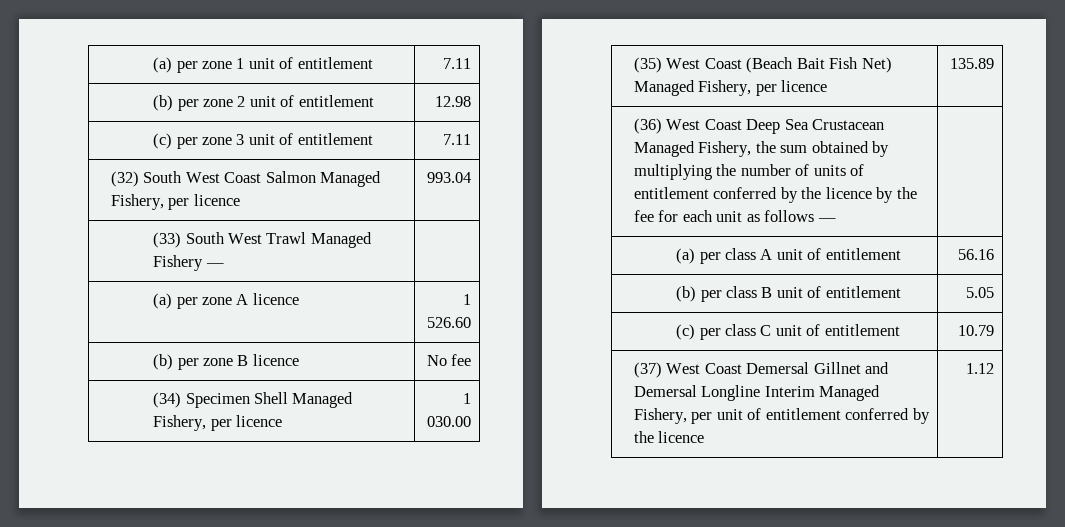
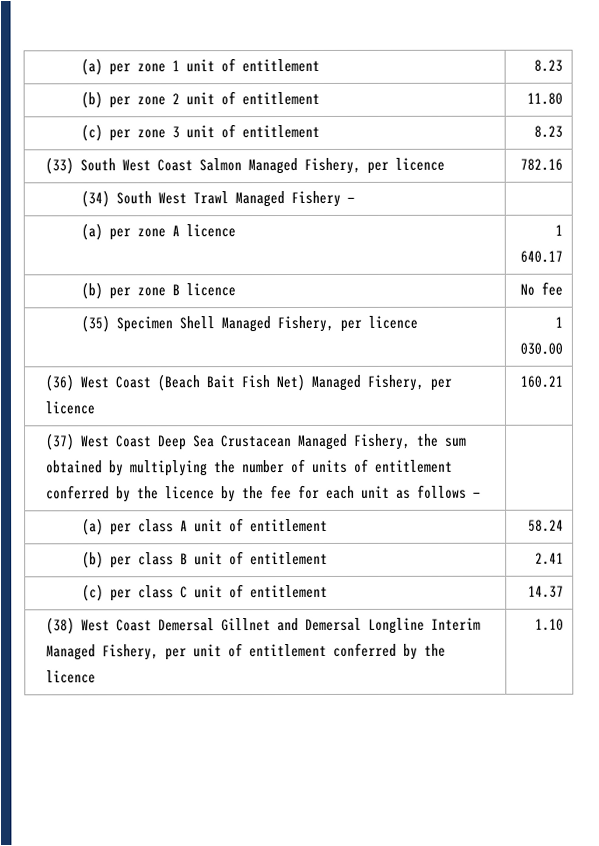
[442,58,471,69] 7.11 -> [533,59,563,72] 8.23
[434,96,471,107] 12.98 -> [526,92,563,105] 11.80
[442,134,471,145] [111,171,140,187] 7.11 // (32) -> [533,125,563,138] [44,157,74,175] 8.23 // (33)
[426,172,471,183] [153,232,182,248] 993.04 // (33) -> [519,158,563,171] [80,190,110,208] 782.16 // (34)
[426,317,471,328] 526.60 -> [519,250,563,263] 640.17
[153,392,182,408] (34) -> [80,315,110,333] (35)
[634,57,663,73] (35) -> [44,374,74,392] (36)
[949,58,994,69] [634,118,663,134] 135.89 // (36) -> [519,375,563,388] [45,433,75,451] 160.21 // (37)
[957,249,994,260] 56.16 -> [527,519,564,532] 58.24
[965,287,994,298] 5.05 -> [534,552,564,565] 2.41
[957,325,994,336] [634,362,663,378] 10.79 // (37) -> [527,585,564,598] [45,617,75,635] 14.37 // (38)
[965,363,994,374] 1.12 -> [534,618,564,631] 1.10

